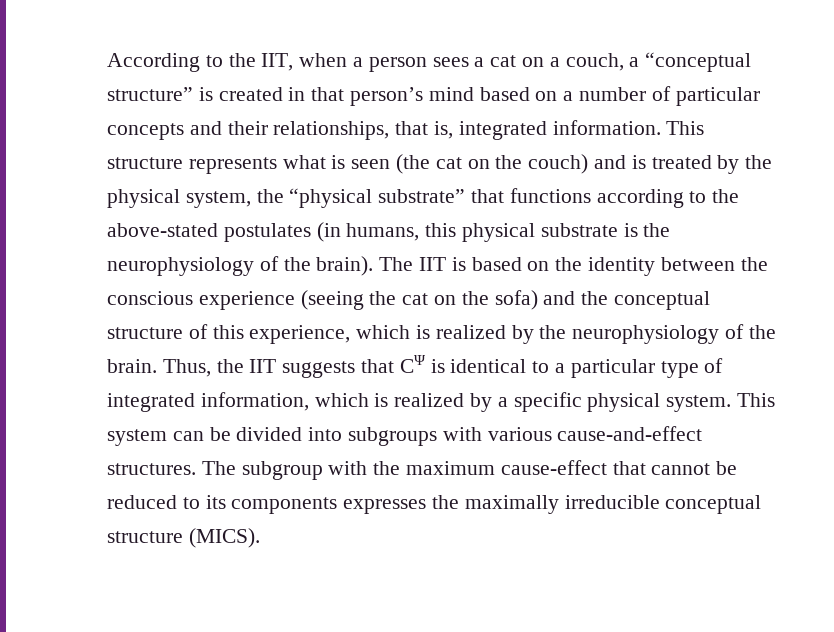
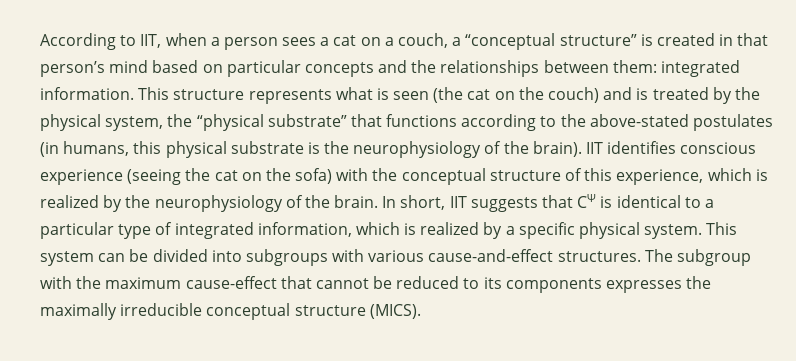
[228,53,256,67] the -> (137, 40) none
[563,86,760,106] [107,121,454,140] a number of particular concepts and their relationships, that is, -> [226,60,657,77] particular concepts and the relationships between them:
[379,257,768,276] The IIT is based on the identity between the -> [586,141,677,154] IIT identifies
[543,291,576,305] and -> [336,168,369,181] with
[162,359,244,377] Thus, the -> [382,195,446,210] In short,

